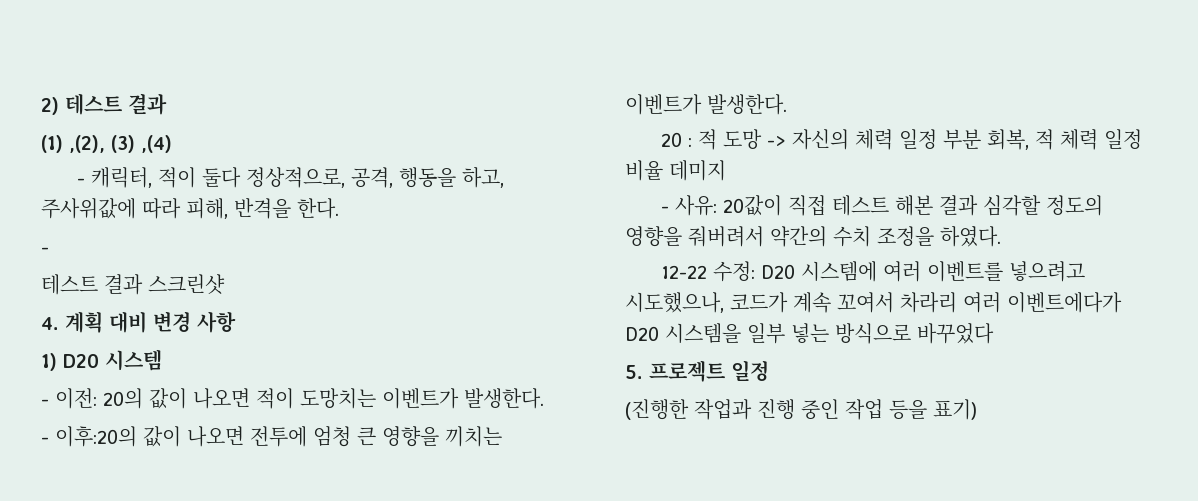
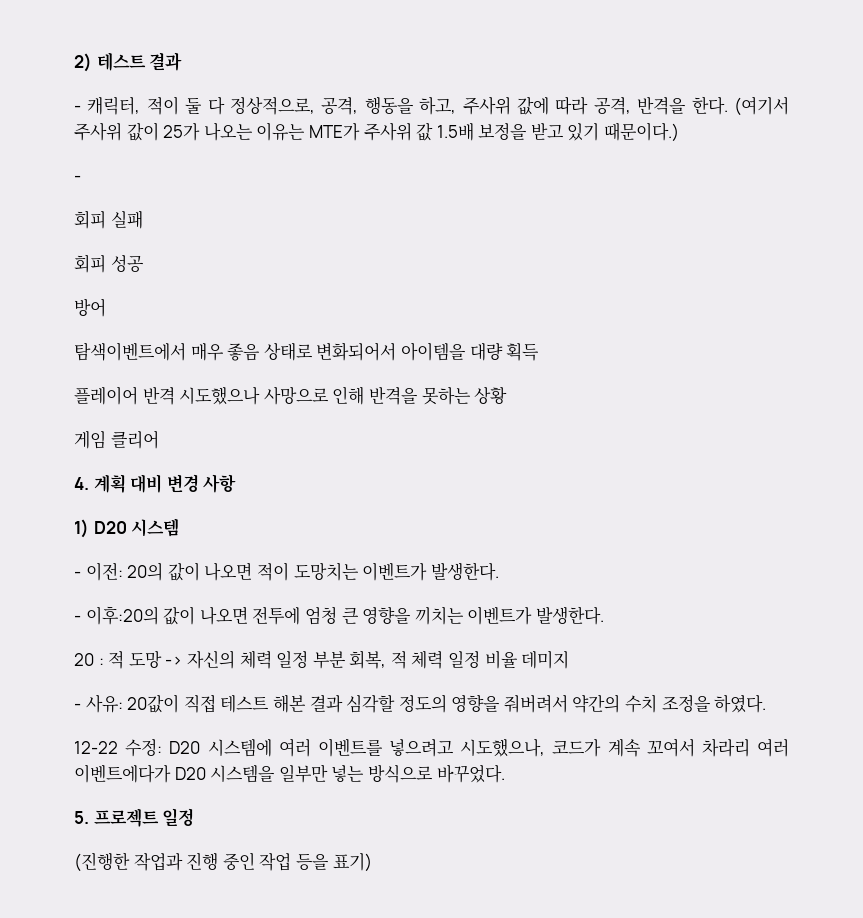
[41,135,172,153] // (1) ,(2), (3) ,(4) -> (183, 61) none
[201,167,241,188] 둘다 -> [185,97,225,115] 둘 다
[41,198,339,219] [41,247,49,254] [41,274,225,295] 주사위값에 따라 피해, 반격을 한다. // - // 테스트 결과 스크린샷 -> [462,96,789,116] [74,122,680,142] [74,175,81,182] [74,210,143,229] [74,254,144,273] [74,298,106,317] [74,342,540,361] [74,386,508,405] [74,430,159,449] 주사위 값에 따라 공격, 반격을 한다. (여기서 주사위 값이 25가 나오는 이유는 MTE가 주사위 값 1.5배 보정을 받고 있기 때문이다.) // - // 회피 실패 // 회피 성공 // 방어 // 탐색이벤트에서 매우 좋음 상태로 변화되어서 아이템을 대량 획득 // 플레이어 반격 시도했으나 사망으로 인해 반격을 못하는 상황 // 게임 클리어
[747,323,785,344] 일부 -> [278,764,328,783] 일부만
[917,323,994,344] 바꾸었다 -> [436,764,505,783] 바꾸었다.

